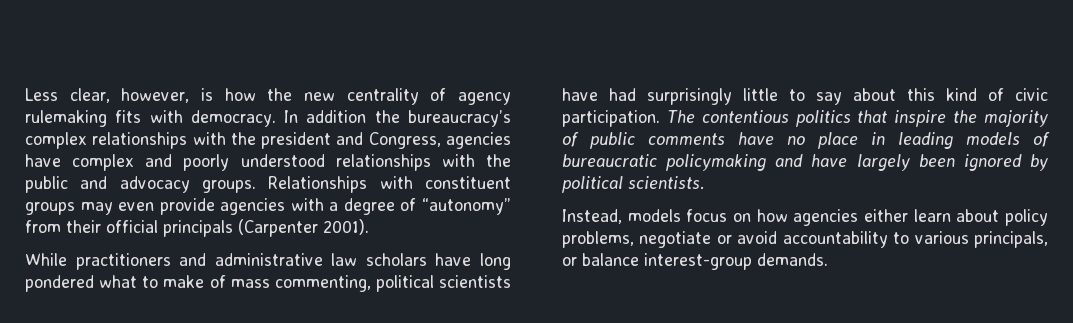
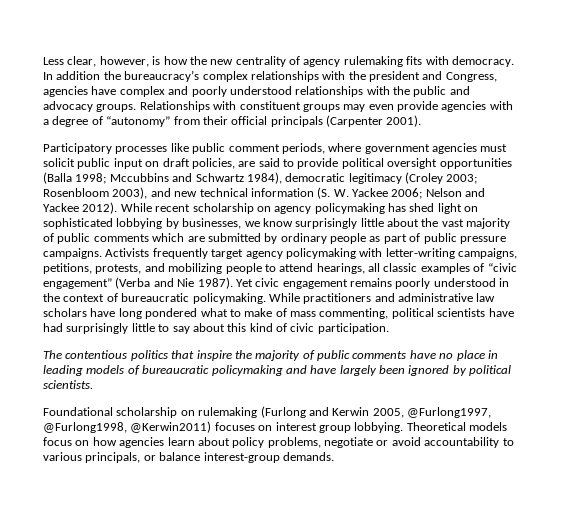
(369, 227) none -> [43,143,508,154] [43,158,512,169] [43,172,478,184] [43,187,486,199] [43,202,479,214] [43,218,511,229] [43,233,506,244] [43,248,517,259] [43,263,517,274] [43,277,510,289] [43,293,266,304] Participatory processes like public comment periods, where government agencies must solicit public input on draft policies, are said to provide political oversight opportunities (Balla 1998; Mccubbins and Schwartz 1984), democratic legitimacy (Croley 2003; Rosenbloom 2003), and new technical information (S. W. Yackee 2006; Nelson and Yackee 2012). While recent scholarship on agency policymaking has shed light on sophisticated lobbying by businesses, we know surprisingly little about the vast majority of public comments which are submitted by ordinary people as part of public pressure campaigns. Activists frequently target agency policymaking with letter-writing campaigns, petitions, protests, and mobilizing people to attend hearings, all classic examples of “civic engagement” (Verba and Nie 1987). Yet civic engagement remains poorly understood in the context of bureaucratic policymaking.
(660, 118) none -> (389, 328) //
[562,209,622,224] Instead, -> [43,406,491,418] [43,421,466,433] Foundational scholarship on rulemaking (Furlong and Kerwin 2005, @Furlong1997, @Furlong1998, @Kerwin2011) focuses on interest group lobbying. Theoretical
[864,209,908,222] either -> (165, 442) none

